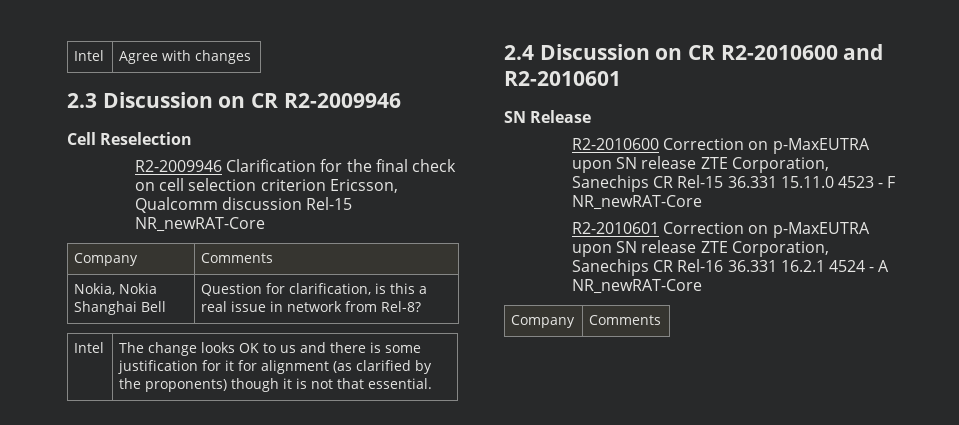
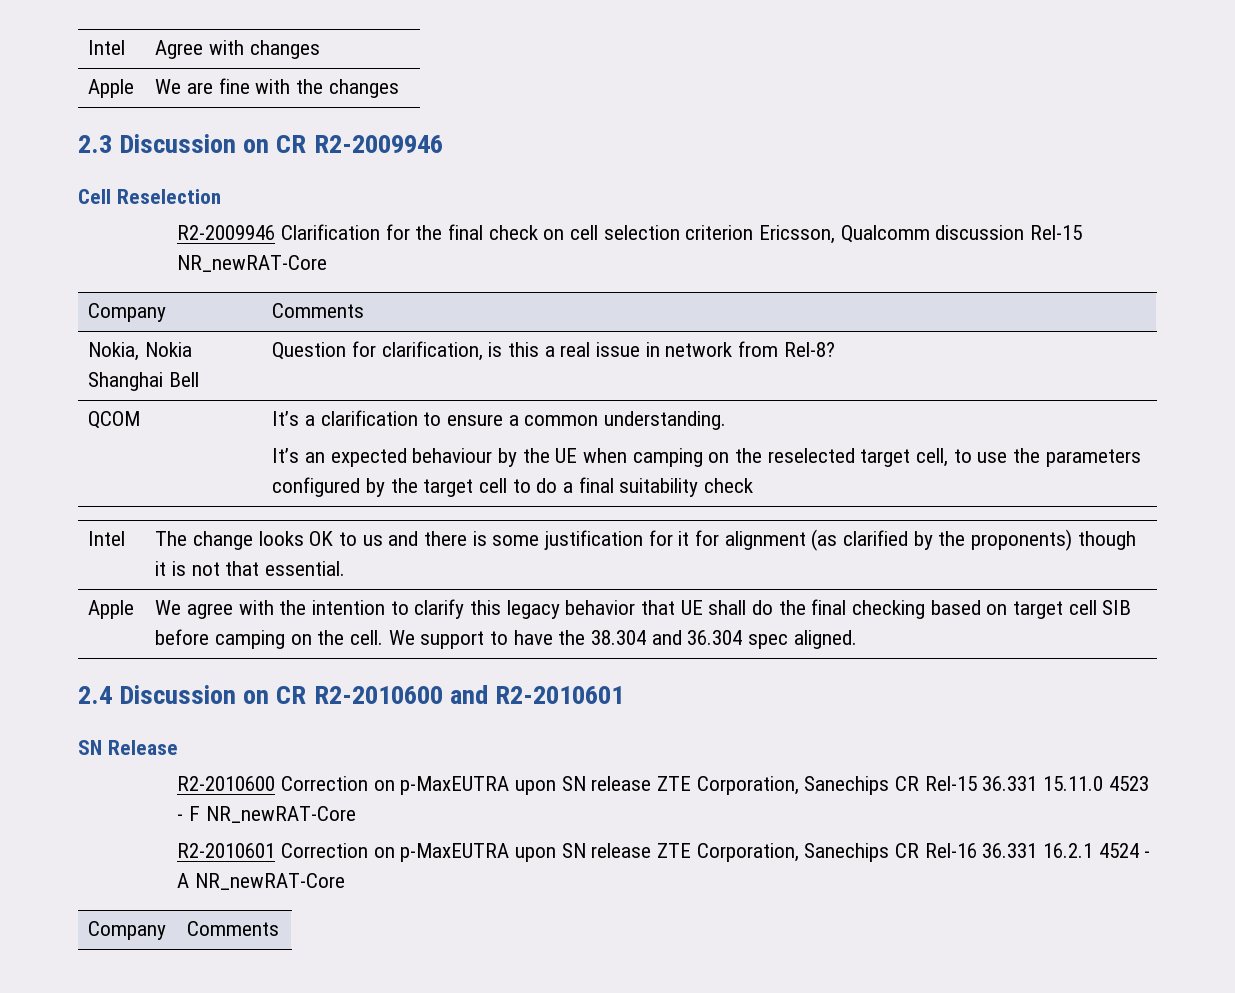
(252, 57) none -> [88,79,135,98] [155,78,399,98] // Apple | We are fine with the changes
(422, 306) none -> [88,411,141,429] [272,410,727,430] [272,448,1141,467] [272,477,754,497] // QCOM | It’s a clarification to ensure a common understanding. // It’s an expected behaviour by the UE when camping on the reselected target cell, to use the parameters configured by the target cell to do a final suitability check
(433, 383) none -> [88,600,135,619] [155,599,1132,619] [155,629,857,649] // Apple | We agree with the intention to clarify this legacy behavior that UE shall do the final checking based on target cell SIB before camping on the cell. We support to have the 38.304 and 36.304 spec aligned.

